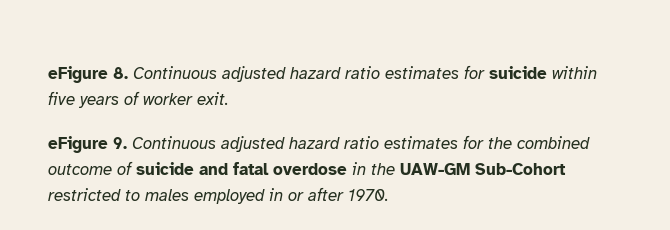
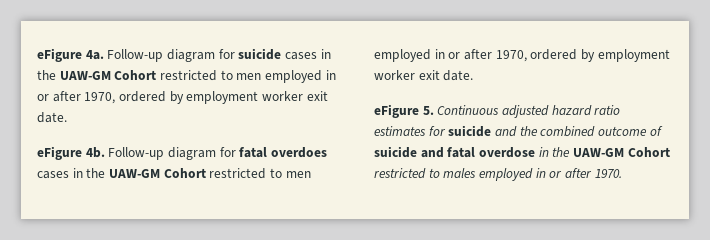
[48,66,128,83] eFigure 8. -> [37,48,331,62] [37,70,336,83] [37,91,328,104] [37,112,67,123] [37,146,327,160] [37,168,311,179] [374,49,670,62] [374,70,474,81] [374,104,434,118] eFigure 4a. Follow-up diagram for suicide cases in the UAW-GM Cohort restricted to men employed in or after 1970, ordered by employment worker exit date. // eFigure 4b. Follow-up diagram for fatal overdoes cases in the UAW-GM Cohort restricted to men employed in or after 1970, ordered by employment worker exit date. // eFigure 5.
[552,66,597,79] [48,91,229,108] [48,135,484,153] within five years of worker exit. // eFigure 9. Continuous adjusted hazard ratio estimates for -> [494,126,517,137] and
[475,163,566,175] Sub-Cohort -> [627,147,670,157] Cohort

